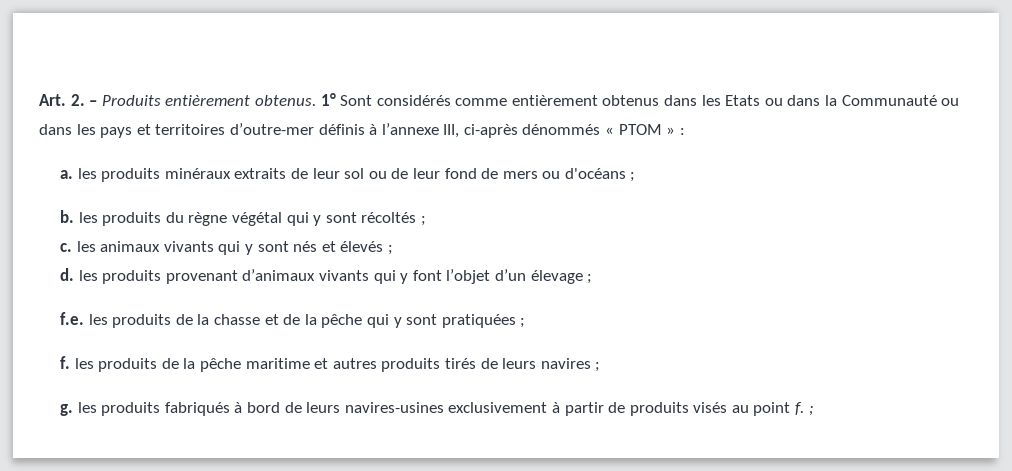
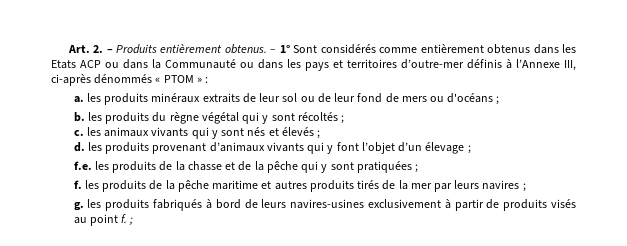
(316, 100) none -> [270,49,277,53] –
(761, 100) none -> [80,60,101,68] ACP
[381,123,439,135] l’annexe -> [516,59,560,68] l’Annexe
(498, 363) none -> [398,180,452,192] la mer par

